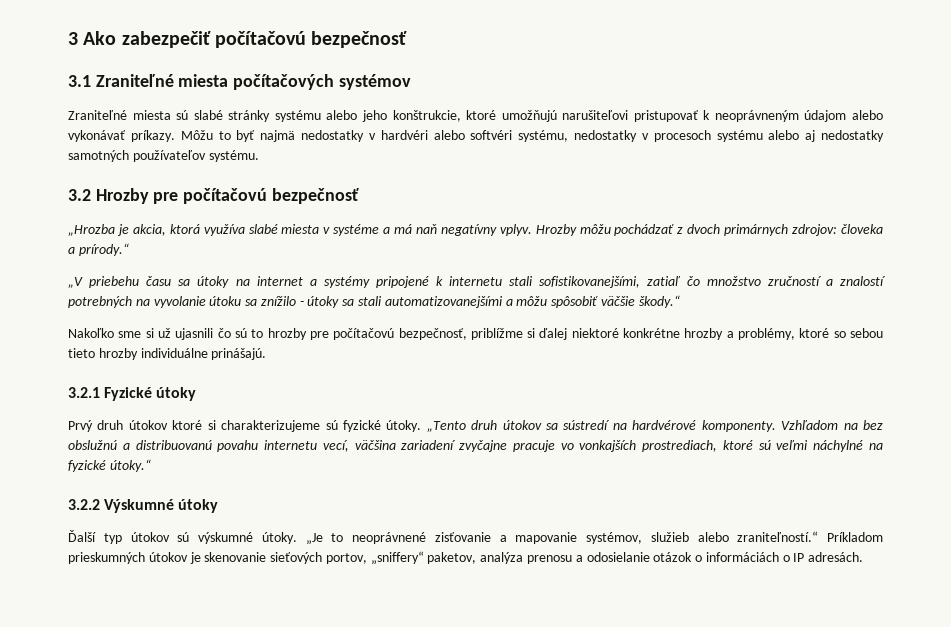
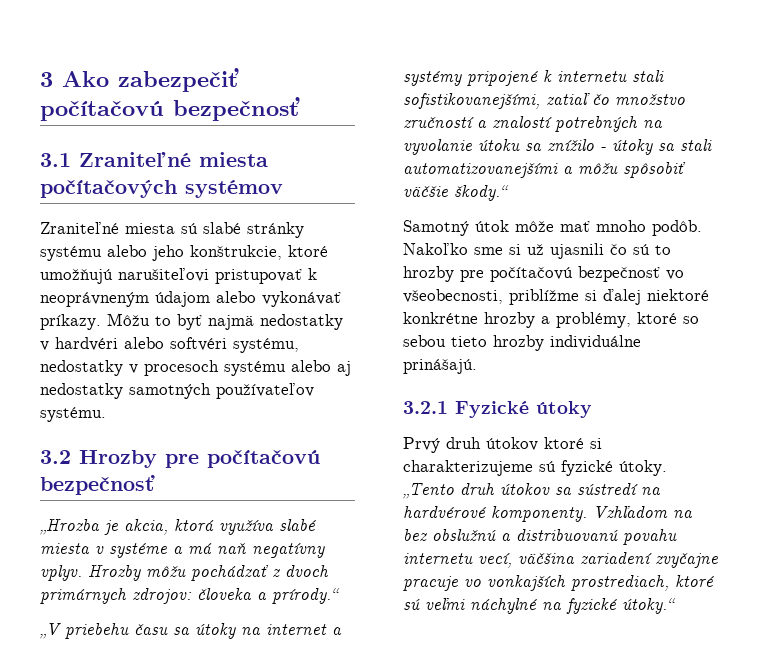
(680, 301) none -> [403,220,702,236] Samotný útok môže mať mnoho podôb.
[398,328,467,340] bezpečnosť, -> [578,266,684,282] [403,289,503,304] bezpečnosť vo všeobecnosti,
[68,499,219,513] [68,530,883,545] [68,551,864,565] // 3.2.2 Výskumné útoky // Ďalší typ útokov sú výskumné útoky. „Je to neoprávnené zisťovanie a mapovanie systémov, služieb alebo zraniteľností.“ Príkladom prieskumných útokov je skenovanie sieťových portov, „sniffery“ paketov, analýza prenosu a odosielanie otázok o informáciách o IP adresách. -> (676, 606) none

